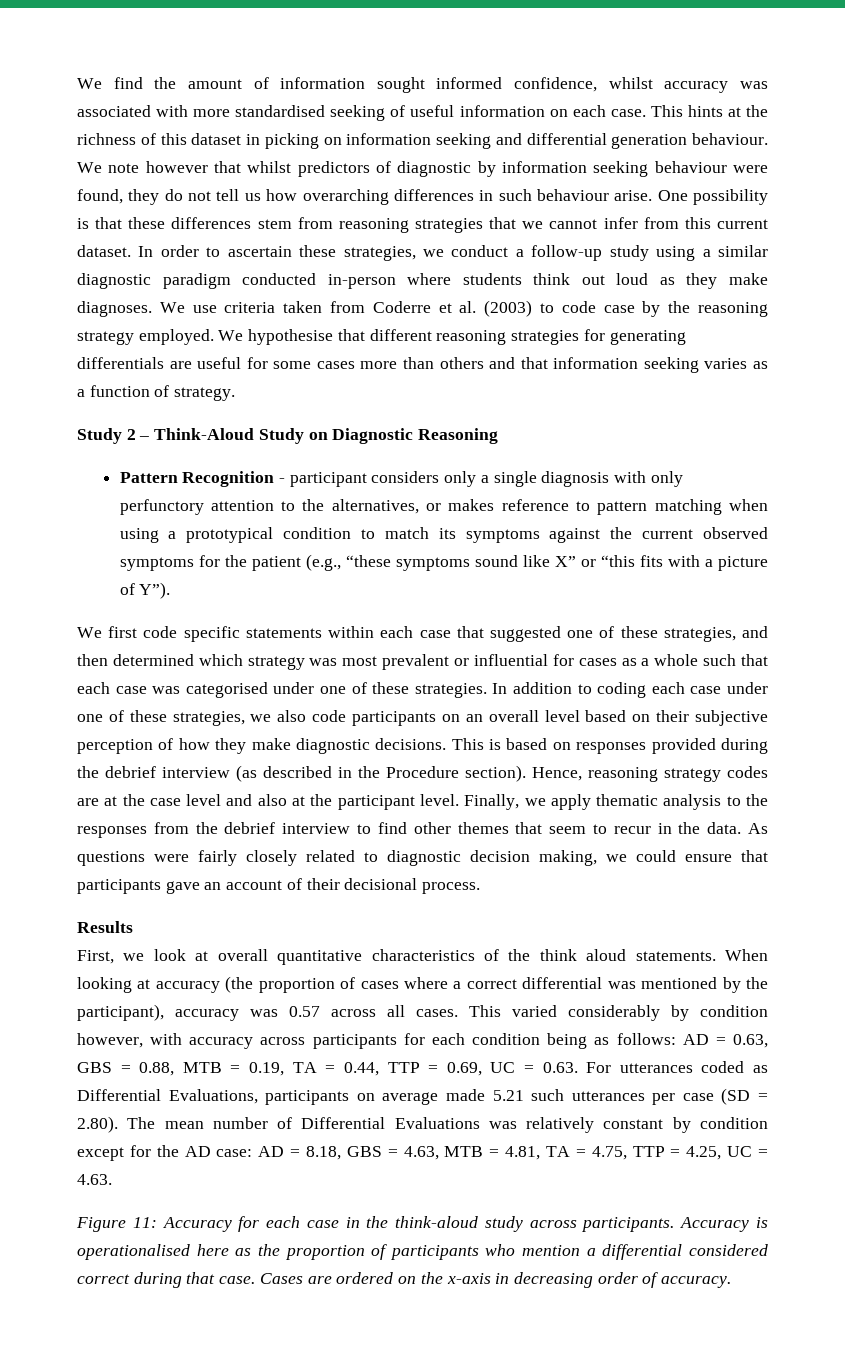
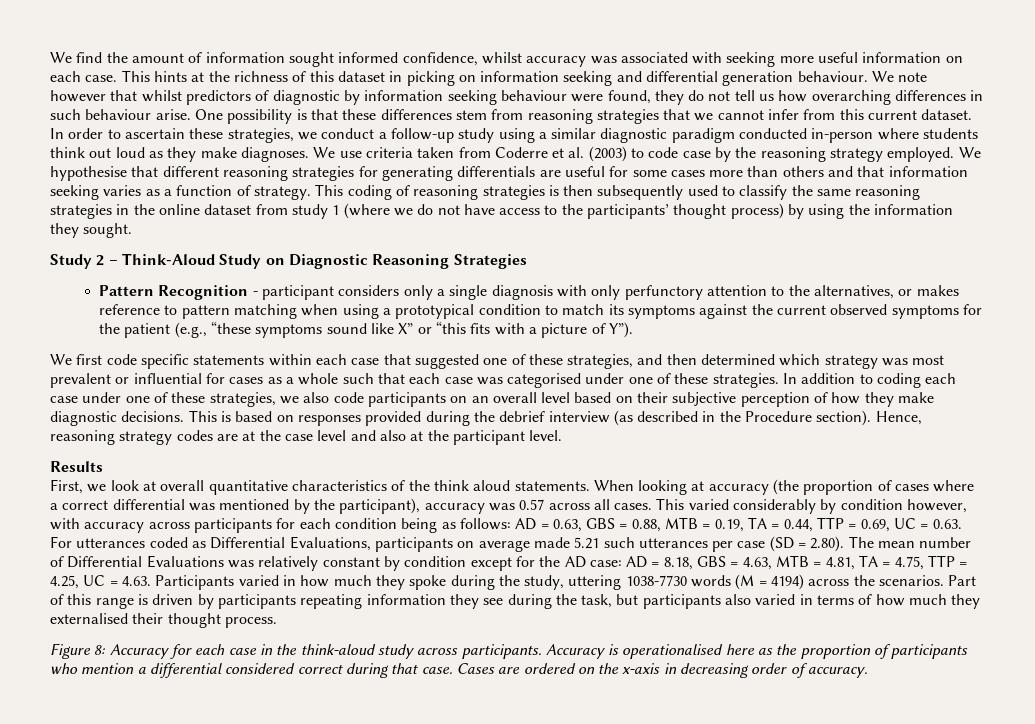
[193,105,406,121] more standardised seeking of -> [726,52,814,67] seeking more
(236, 394) none -> [315,184,921,200] [50,203,954,219] [50,223,133,238] This coding of reasoning strategies is then subsequently used to classify the same reasoning strategies in the online dataset from study 1 (where we do not have access to the participants’ thought process) by using the information they sought.
(499, 436) none -> [453,254,527,269] Strategies
[464,794,768,810] [77,822,768,838] [77,850,768,866] [77,878,481,894] Finally, we apply thematic analysis to the responses from the debrief interview to find other themes that seem to recur in the data. As questions were fairly closely related to diagnostic decision making, we could ensure that participants gave an account of their decisional process. -> (563, 435) none
(112, 1179) none -> [155,574,977,590] [50,594,981,609] [50,613,277,628] Participants varied in how much they spoke during the study, uttering 1038-7730 words (M = 4194) across the scenarios. Part of this range is driven by participants repeating information they see during the task, but participants also varied in terms of how much they externalised their thought process.
[132,1217,157,1228] 11: -> [94,645,106,655] 8:

